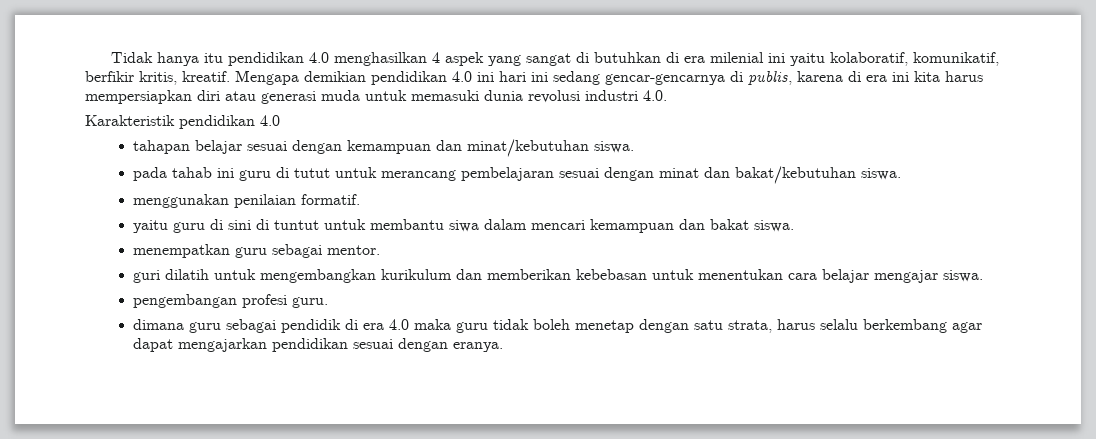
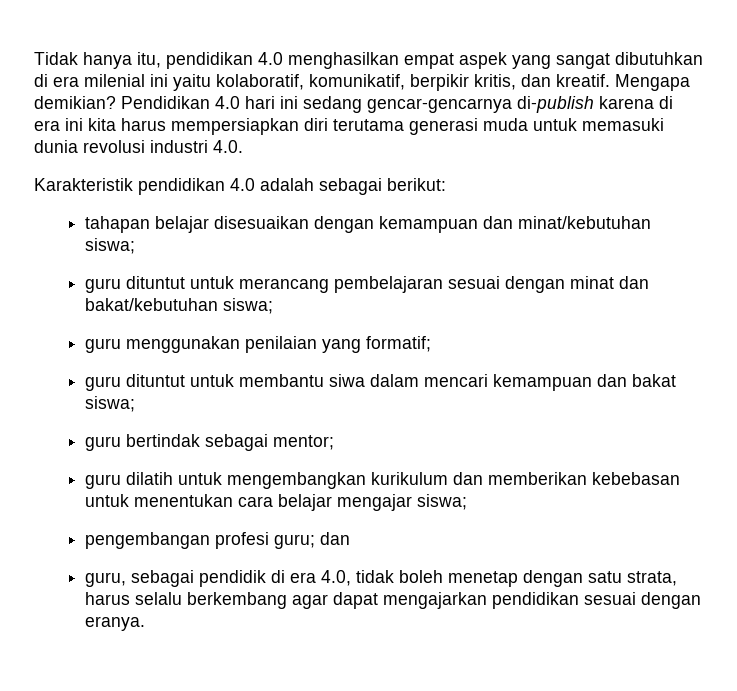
[204,53,224,63] itu -> [137,52,161,68] itu,
[432,52,441,63] 4 -> [404,53,454,69] empat
[576,52,662,63] di butuhkan -> [615,52,703,65] dibutuhkan
[85,70,494,85] berfikir kritis, kreatif. Mengapa demikian pendidikan 4.0 ini -> [410,74,690,91] [34,96,240,109] berpikir kritis, dan kreatif. Mengapa demikian? Pendidikan 4.0
[730,71,792,85] di publis, -> [517,96,594,113] di-publish
[225,91,256,101] atau -> [333,119,404,131] terutama
(280, 120) none -> [260,178,446,195] adalah sebagai berikut:
[247,141,288,151] sesuai -> [213,216,309,229] disesuaikan
[594,141,635,153] [133,167,331,181] siswa. // pada tahab ini guru di tutut -> [84,238,135,254] [84,276,185,293] siswa; // guru dituntut
[861,168,902,180] [133,194,361,208] [133,219,320,233] siswa. // menggunakan penilaian formatif. // yaitu guru di sini di tuntut -> [222,298,273,314] [84,336,431,353] [84,374,185,391] siswa; // guru menggunakan penilaian yang formatif; // guru dituntut
[754,220,795,232] [133,244,381,258] [133,270,161,283] siswa. // menempatkan guru sebagai mentor. // guri -> [84,396,135,412] [84,434,334,451] [84,474,121,489] siswa; // guru bertindak sebagai mentor; // guru
[943,270,984,282] siswa. -> [416,494,467,510] siswa;
[292,297,329,308] [133,319,222,333] guru. // dimana guru -> [273,532,350,549] [84,572,126,587] guru; dan // guru,
[389,319,489,333] 4.0 maka guru -> [320,570,351,586] 4.0,

